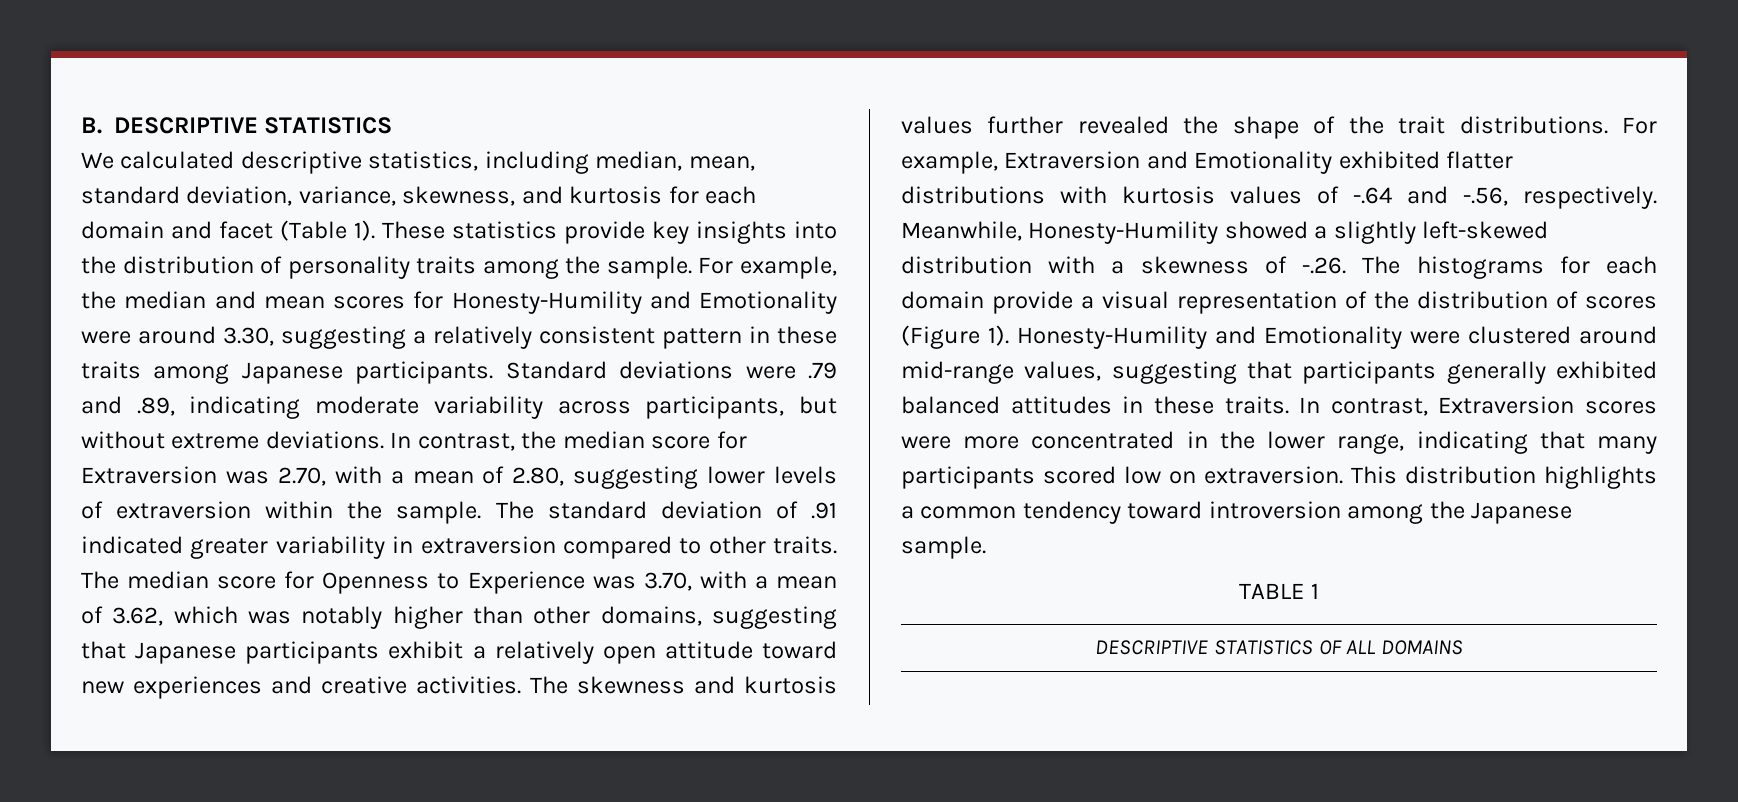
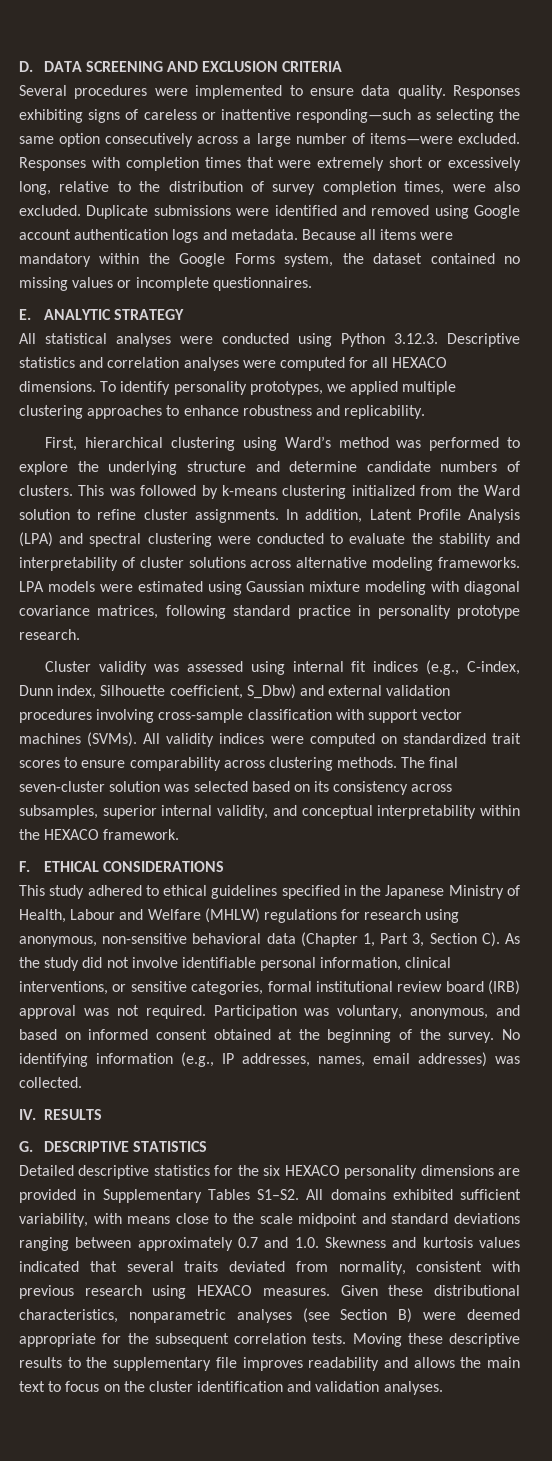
[81,117,393,134] [81,151,755,174] [81,186,757,206] [81,220,837,244] [81,256,837,279] [81,291,837,314] [81,326,837,349] [81,361,838,384] [81,396,837,419] [81,431,747,451] [81,466,837,489] [81,501,837,524] [81,536,837,559] [81,571,837,594] [81,606,837,629] [81,641,837,664] [81,676,837,699] [901,116,1657,139] [901,151,1514,174] [901,186,1657,209] [901,221,1549,244] [901,256,1657,279] [901,291,1657,314] [901,325,1657,349] [901,361,1657,384] [901,396,1657,416] [901,431,1657,454] [901,466,1657,489] [901,501,1573,524] [901,536,986,559] [1239,583,1319,599] [1094,640,1464,655] B. DESCRIPTIVE STATISTICS // We calculated descriptive statistics, including median, mean, standard deviation, variance, skewness, and kurtosis for each domain and facet (Table 1). These statistics provide key insights into the distribution of personality traits among the sample. For example, the median and mean scores for Honesty-Humility and Emotionality were around 3.30, suggesting a relatively consistent pattern in these traits among Japanese participants. Standard deviations were .79 and .89, indicating moderate variability across participants, but without extreme deviations. In contrast, the median score for Extraversion was 2.70, with a mean of 2.80, suggesting lower levels of extraversion within the sample. The standard deviation of .91 indicated greater variability in extraversion compared to other traits. The median score for Openness to Experience was 3.70, with a mean of 3.62, which was notably higher than other domains, suggesting that Japanese participants exhibit a relatively open attitude toward new experiences and creative activities. The skewness and kurtosis values further revealed the shape of the trait distributions. For example, Extraversion and Emotionality exhibited flatter distributions with kurtosis values of -.64 and -.56, respectively. Meanwhile, Honesty-Humility showed a slightly left-skewed distribution with a skewness of -.26. The histograms for each domain provide a visual representation of the distribution of scores (Figure 1). Honesty-Humility and Emotionality were clustered around mid-range values, suggesting that participants generally exhibited balanced attitudes in these traits. In contrast, Extraversion scores were more concentrated in the lower range, indicating that many participants scored low on extraversion. This distribution highlights a common tendency toward introversion among the Japanese sample. // TABLE 1 // DESCRIPTIVE STATISTICS OF ALL DOMAINS -> [19,61,343,72] [19,85,520,99] [19,109,520,123] [19,133,520,147] [19,157,522,171] [19,181,520,195] [19,205,520,219] [19,229,454,243] [19,253,520,267] [19,277,312,291] [19,309,184,320] [19,333,520,347] [19,357,448,371] [19,381,457,395] [19,405,426,419] [45,436,520,451] [19,461,520,475] [19,485,520,499] [19,509,520,523] [19,532,520,547] [19,557,520,571] [19,581,521,595] [19,605,520,619] [19,629,80,640] [45,660,520,675] [19,684,451,699] [19,709,463,723] [19,732,521,747] [19,757,459,771] [19,781,453,795] [19,805,520,819] [19,829,180,840] [19,861,224,872] [19,885,520,899] [19,908,460,923] [19,932,520,947] [19,957,452,971] [19,980,520,995] [19,1005,520,1019] [19,1029,520,1043] [19,1052,520,1067] [19,1077,82,1088] [19,1109,102,1120] [19,1141,207,1152] [19,1165,521,1179] [19,1189,521,1203] [19,1213,520,1227] [19,1237,520,1251] [19,1261,520,1275] [19,1285,520,1299] [19,1308,520,1323] [19,1333,520,1347] [19,1357,520,1371] [19,1381,443,1395] D. DATA SCREENING AND EXCLUSION CRITERIA // Several procedures were implemented to ensure data quality. Responses exhibiting signs of careless or inattentive responding—such as selecting the same option consecutively across a large number of items—were excluded. Responses with completion times that were extremely short or excessively long, relative to the distribution of survey completion times, were also excluded. Duplicate submissions were identified and removed using Google account authentication logs and metadata. Because all items were mandatory within the Google Forms system, the dataset contained no missing values or incomplete questionnaires. // E. ANALYTIC STRATEGY // All statistical analyses were conducted using Python 3.12.3. Descriptive statistics and correlation analyses were computed for all HEXACO dimensions. To identify personality prototypes, we applied multiple clustering approaches to enhance robustness and replicability. // First, hierarchical clustering using Ward’s method was performed to explore the underlying structure and determine candidate numbers of clusters. This was followed by k-means clustering initialized from the Ward solution to refine cluster assignments. In addition, Latent Profile Analysis (LPA) and spectral clustering were conducted to evaluate the stability and interpretability of cluster solutions across alternative modeling frameworks. LPA models were estimated using Gaussian mixture modeling with diagonal covariance matrices, following standard practice in personality prototype research. // Cluster validity was assessed using internal fit indices (e.g., C-index, Dunn index, Silhouette coefficient, S_Dbw) and external validation procedures involving cross-sample classification with support vector machines (SVMs). All validity indices were computed on standardized trait scores to ensure comparability across clustering methods. The final seven-cluster solution was selected based on its consistency across subsamples, superior internal validity, and conceptual interpretability within the HEXACO framework. // F. ETHICAL CONSIDERATIONS // This study adhered to ethical guidelines specified in the Japanese Ministry of Health, Labour and Welfare (MHLW) regulations for research using anonymous, non-sensitive behavioral data (Chapter 1, Part 3, Section C). As the study did not involve identifiable personal information, clinical interventions, or sensitive categories, formal institutional review board (IRB) approval was not required. Participation was voluntary, anonymous, and based on informed consent obtained at the beginning of the survey. No identifying information (e.g., IP addresses, names, email addresses) was collected. // IV. RESULTS // G. DESCRIPTIVE STATISTICS // Detailed descriptive statistics for the six HEXACO personality dimensions are provided in Supplementary Tables S1–S2. All domains exhibited sufficient variability, with means close to the scale midpoint and standard deviations ranging between approximately 0.7 and 1.0. Skewness and kurtosis values indicated that several traits deviated from normality, consistent with previous research using HEXACO measures. Given these distributional characteristics, nonparametric analyses (see Section B) were deemed appropriate for the subsequent correlation tests. Moving these descriptive results to the supplementary file improves readability and allows the main text to focus on the cluster identification and validation analyses.

